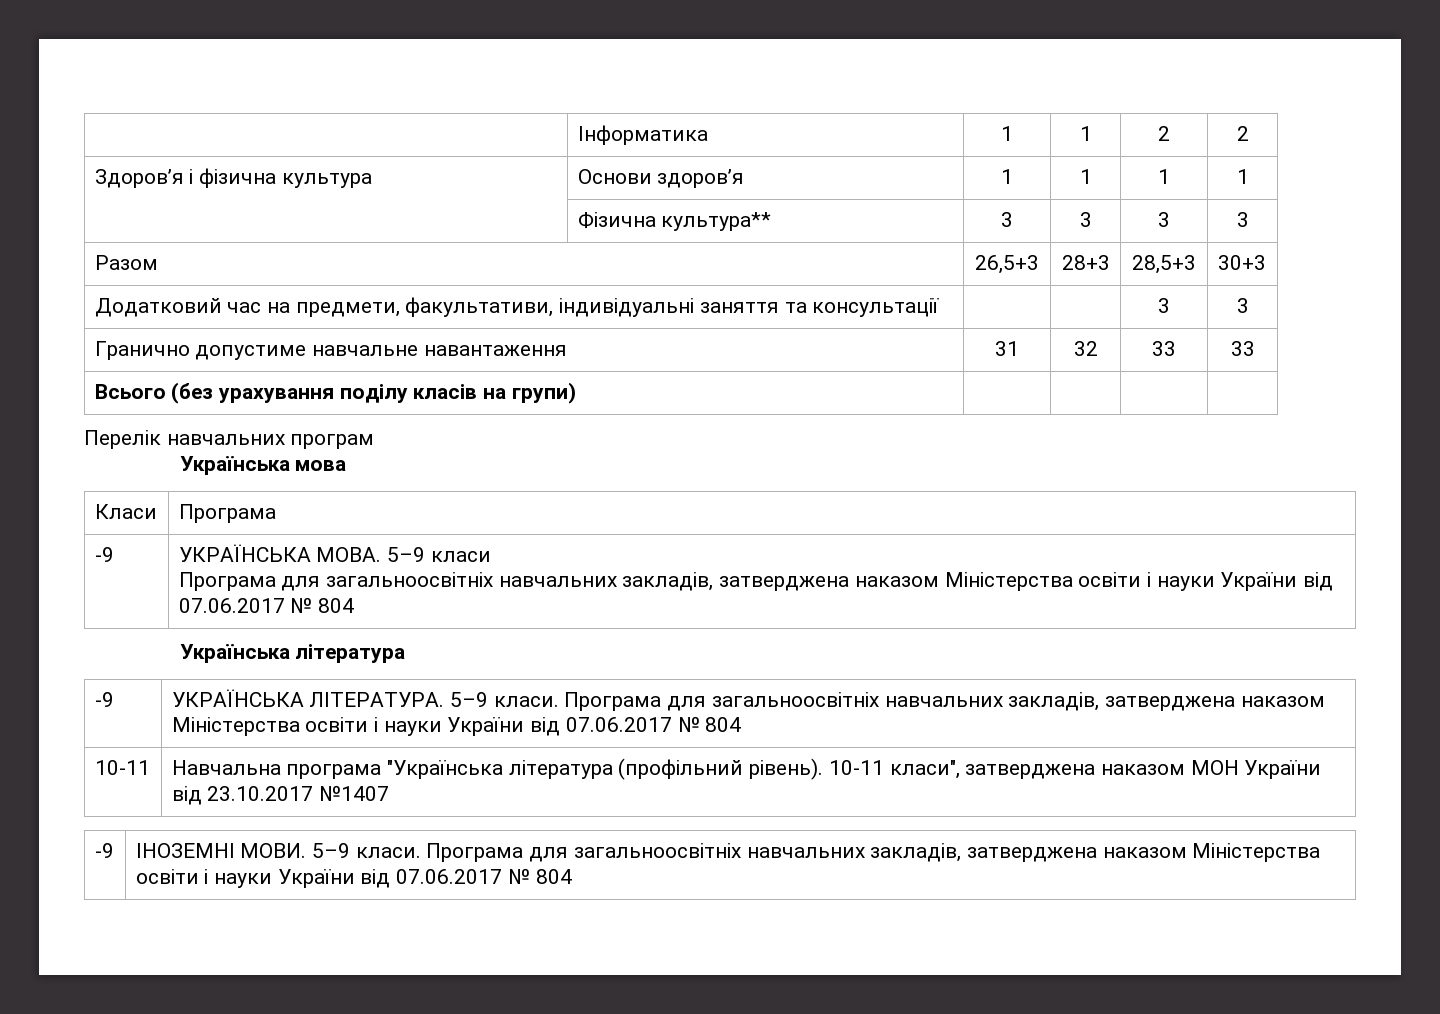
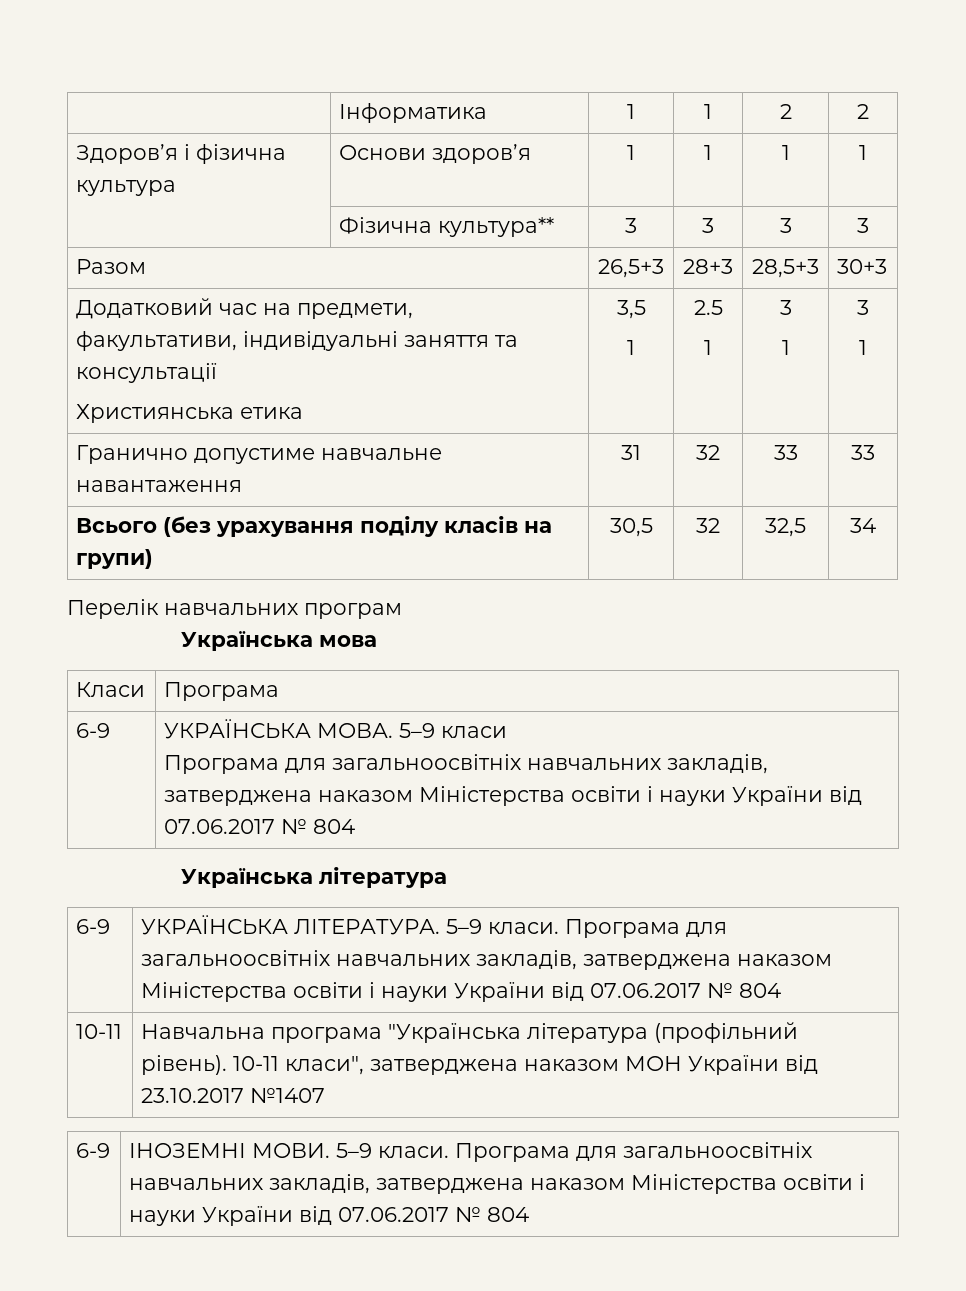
[1158,298,1170,313] [1236,298,1249,313] | | | 3 | 3 -> [76,404,304,423] [616,300,646,319] [627,340,635,355] [693,300,723,315] [704,340,712,355] [779,300,792,315] [781,340,790,355] [857,300,869,315] [859,340,867,355] // Християнська етика | 3,5 // 1 | 2.5 // 1 | 3 // 1 | 3 // 1
(576, 393) | | | -> [609,518,653,537] [696,518,720,533] [765,518,806,537] [850,518,876,533] 30,5 | 32 | 32,5 | 34
[94,547,114,562] -9 -> [76,723,111,738] 6-9
[94,692,114,707] -9 -> [76,919,111,934] 6-9
[94,843,114,858] -9 -> [76,1143,111,1158] 6-9

